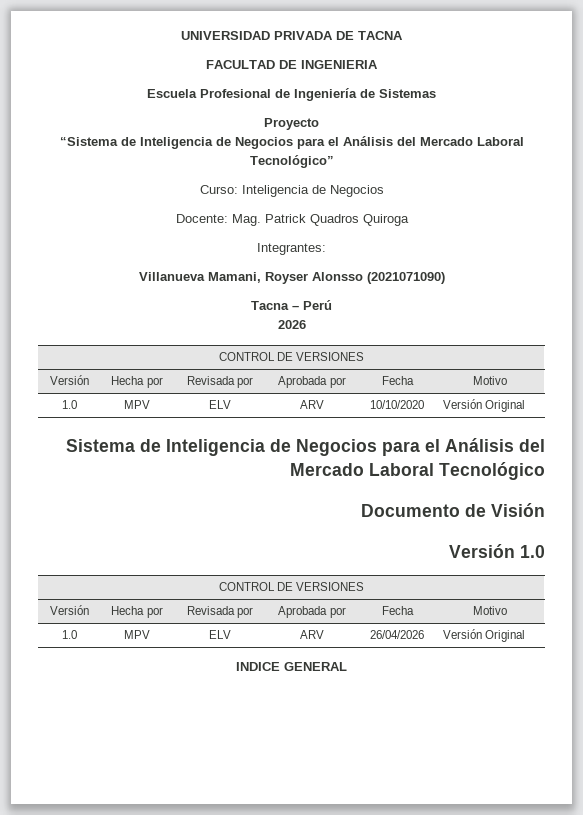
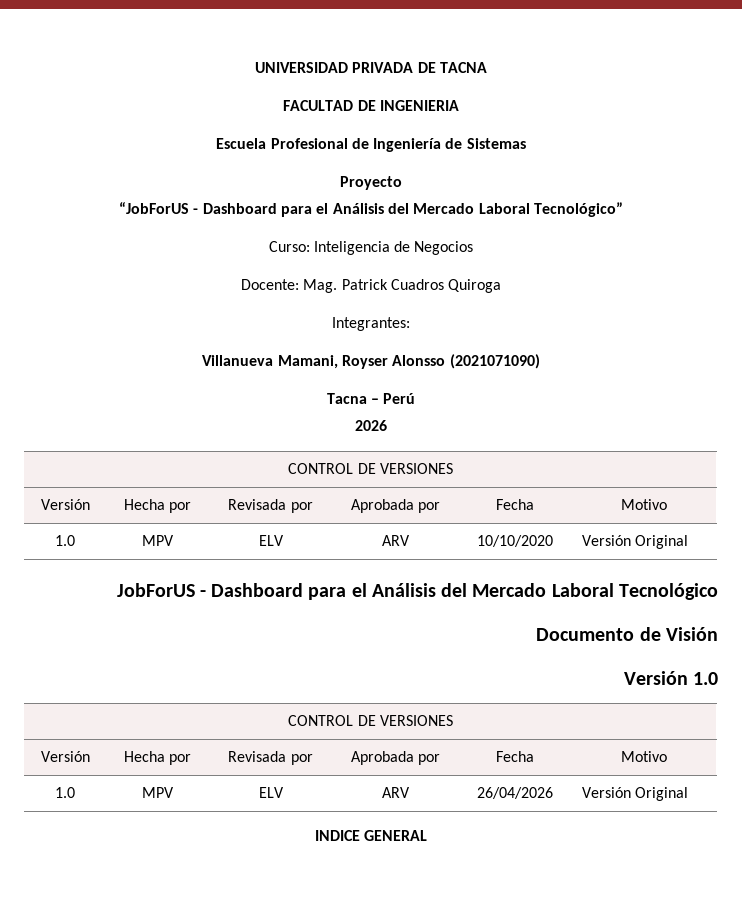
[59,137,293,149] “Sistema de Inteligencia de Negocios -> [119,202,277,214] “JobForUS - Dashboard
[309,214,359,226] Quadros -> [390,279,444,290] Cuadros
[66,439,377,456] Sistema de Inteligencia de Negocios -> [116,583,304,597] JobForUS - Dashboard

